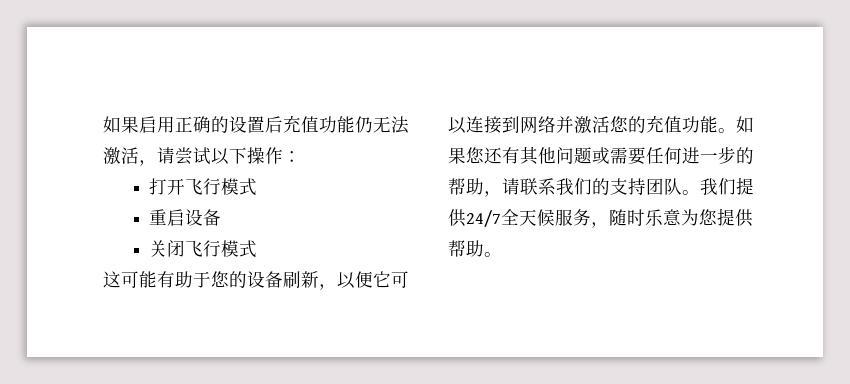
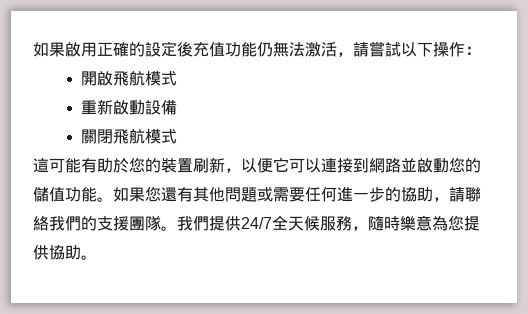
[103,116,283,133] 如果启用正确的设置后 -> [33,41,193,57] 如果啟用正確的設定後
[373,116,391,133] 无 -> [273,42,289,57] 無
[157,147,211,165] 请尝试 -> [353,42,401,57] 請嘗試
[149,178,222,195] 打开飞行 -> [81,70,146,86] 開啟飛航
[167,209,222,226] [149,240,258,258] [103,271,121,288] 启设备 // 关闭飞行模式 // 这 -> [97,99,178,115] [81,128,178,144] [33,157,49,173] 新啟動設備 // 關閉飛航模式 // 這
[193,271,283,288] 于您的设备 -> [113,157,193,173] 於您的裝置
[466,115,754,134] [448,146,754,165] [448,177,754,197] [448,208,753,228] [448,240,466,257] 连接到网络并激活您的充值功能。如果您还有其他问题或需要任何进一步的帮助，请联系我们的支持团队。我们提供24/7全天候服务，随时乐意为您提供帮 -> [321,157,481,173] [33,186,481,202] [33,215,480,231] [33,245,65,260] 連接到網路並啟動您的儲值功能。如果您還有其他問題或需要任何進一步的協助，請聯絡我們的支援團隊。我們提供24/7全天候服務，隨時樂意為您提供協

